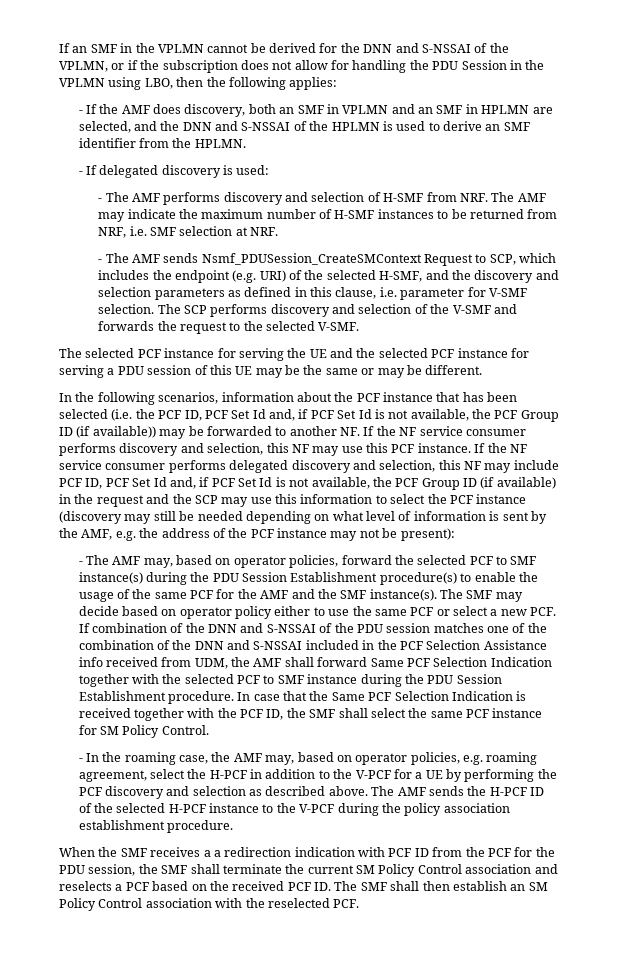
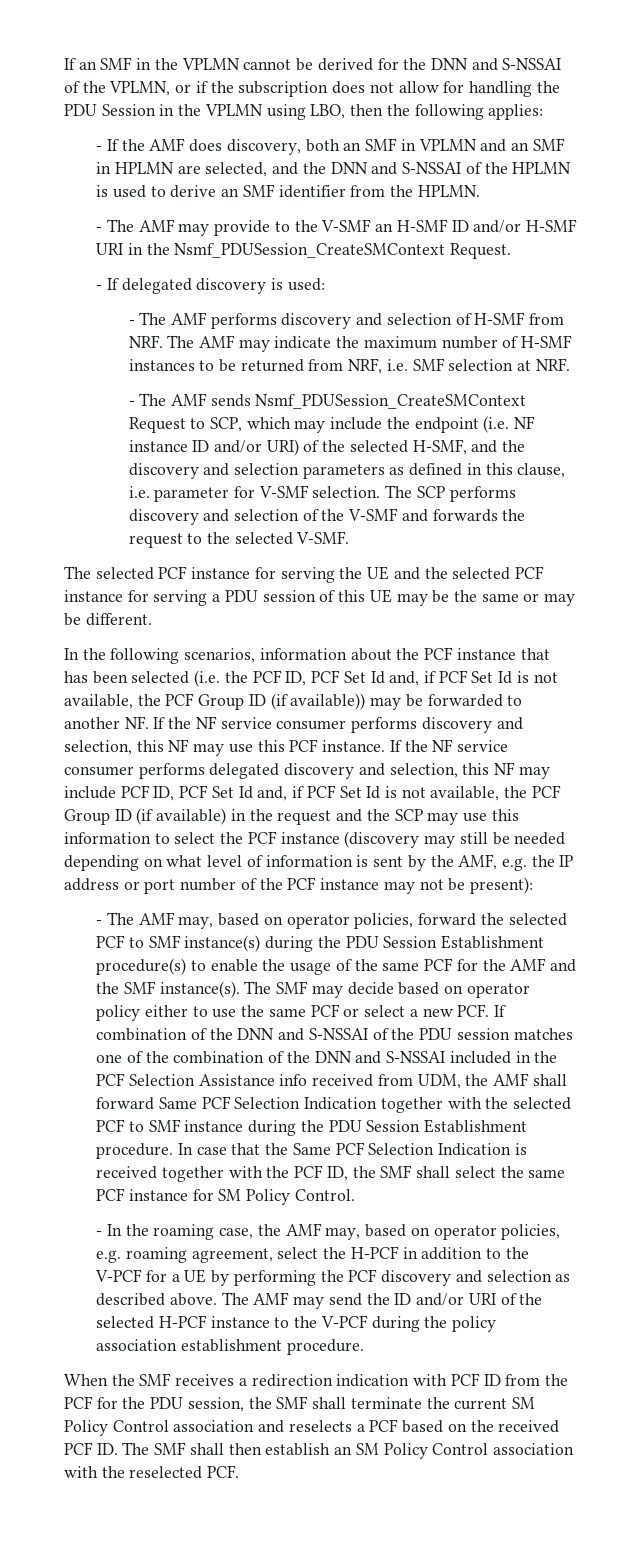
(246, 143) none -> [96,219,577,236] [96,243,512,259] // - The AMF may provide to the V-SMF an H-SMF ID and/or H-SMF URI in the Nsmf_PDUSession_CreateSMContext Request.
[98,270,257,283] includes the endpoint (e.g. -> [294,416,536,433] [128,440,263,453] may include the endpoint (i.e. NF instance ID and/or
[161,528,210,538] address -> [559,855,574,867] [64,878,237,894] IP address or port number
[428,786,545,796] sends the H-PCF ID -> [293,1293,496,1309] may send the ID and/or URI
[213,850,221,857] a -> (247, 1382) none

